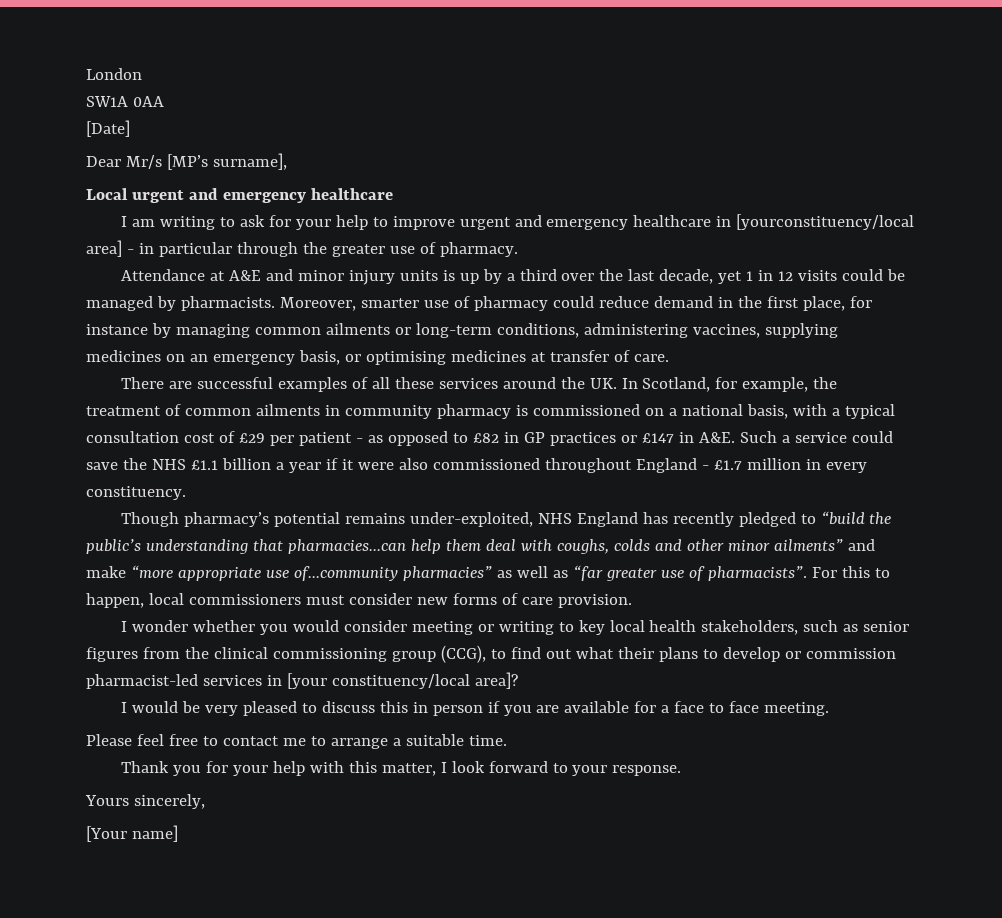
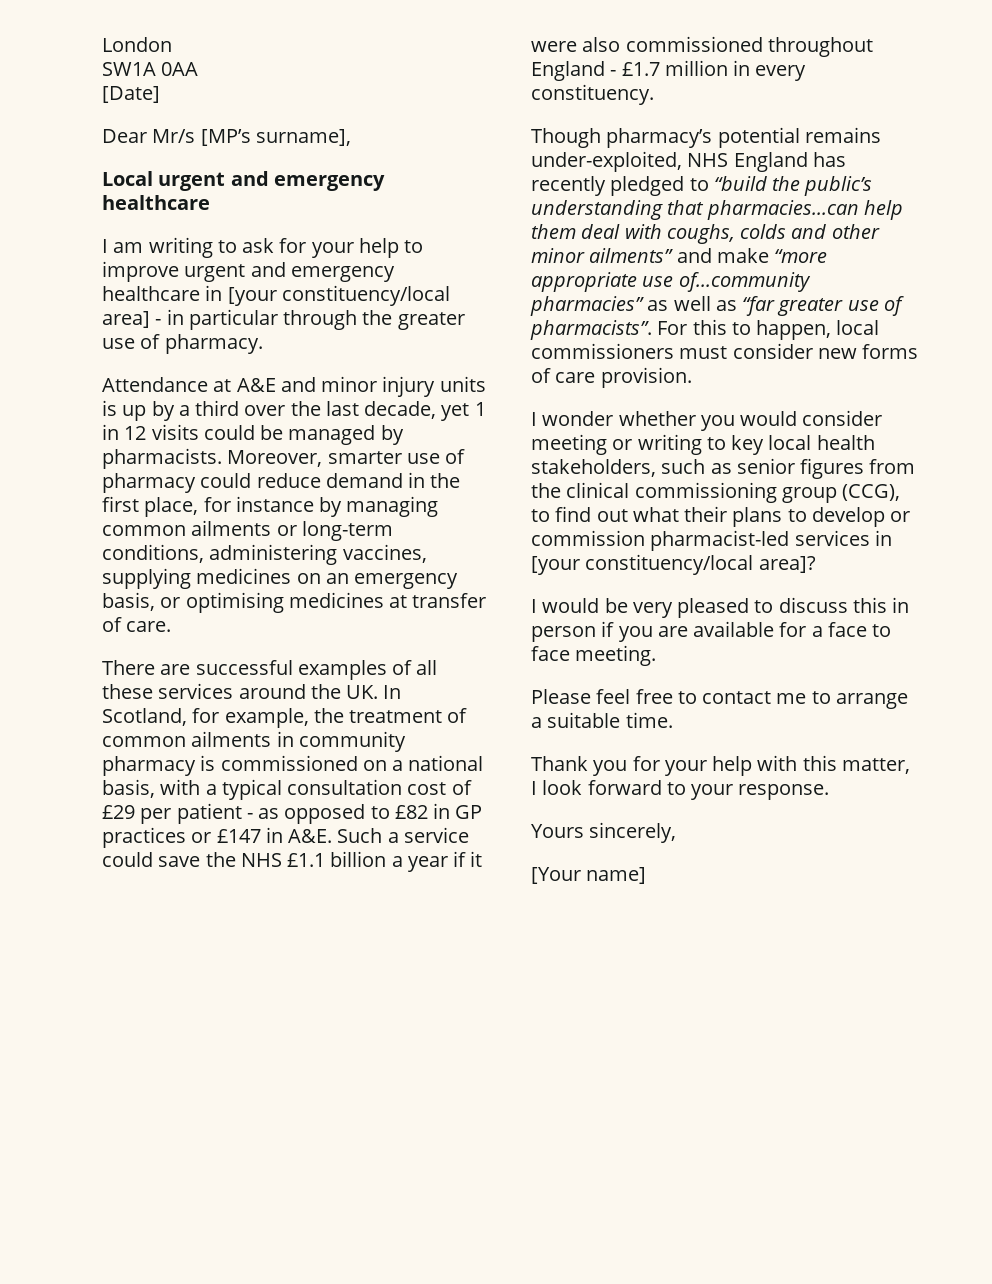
[736,214,915,230] [yourconstituency/local -> [227,285,450,306] [your constituency/local

